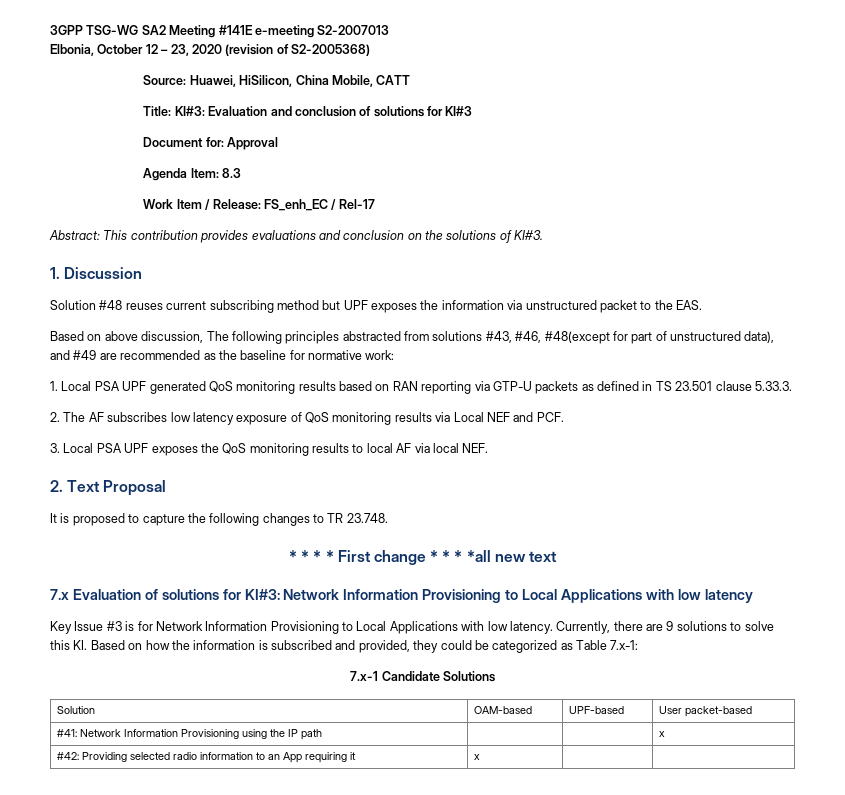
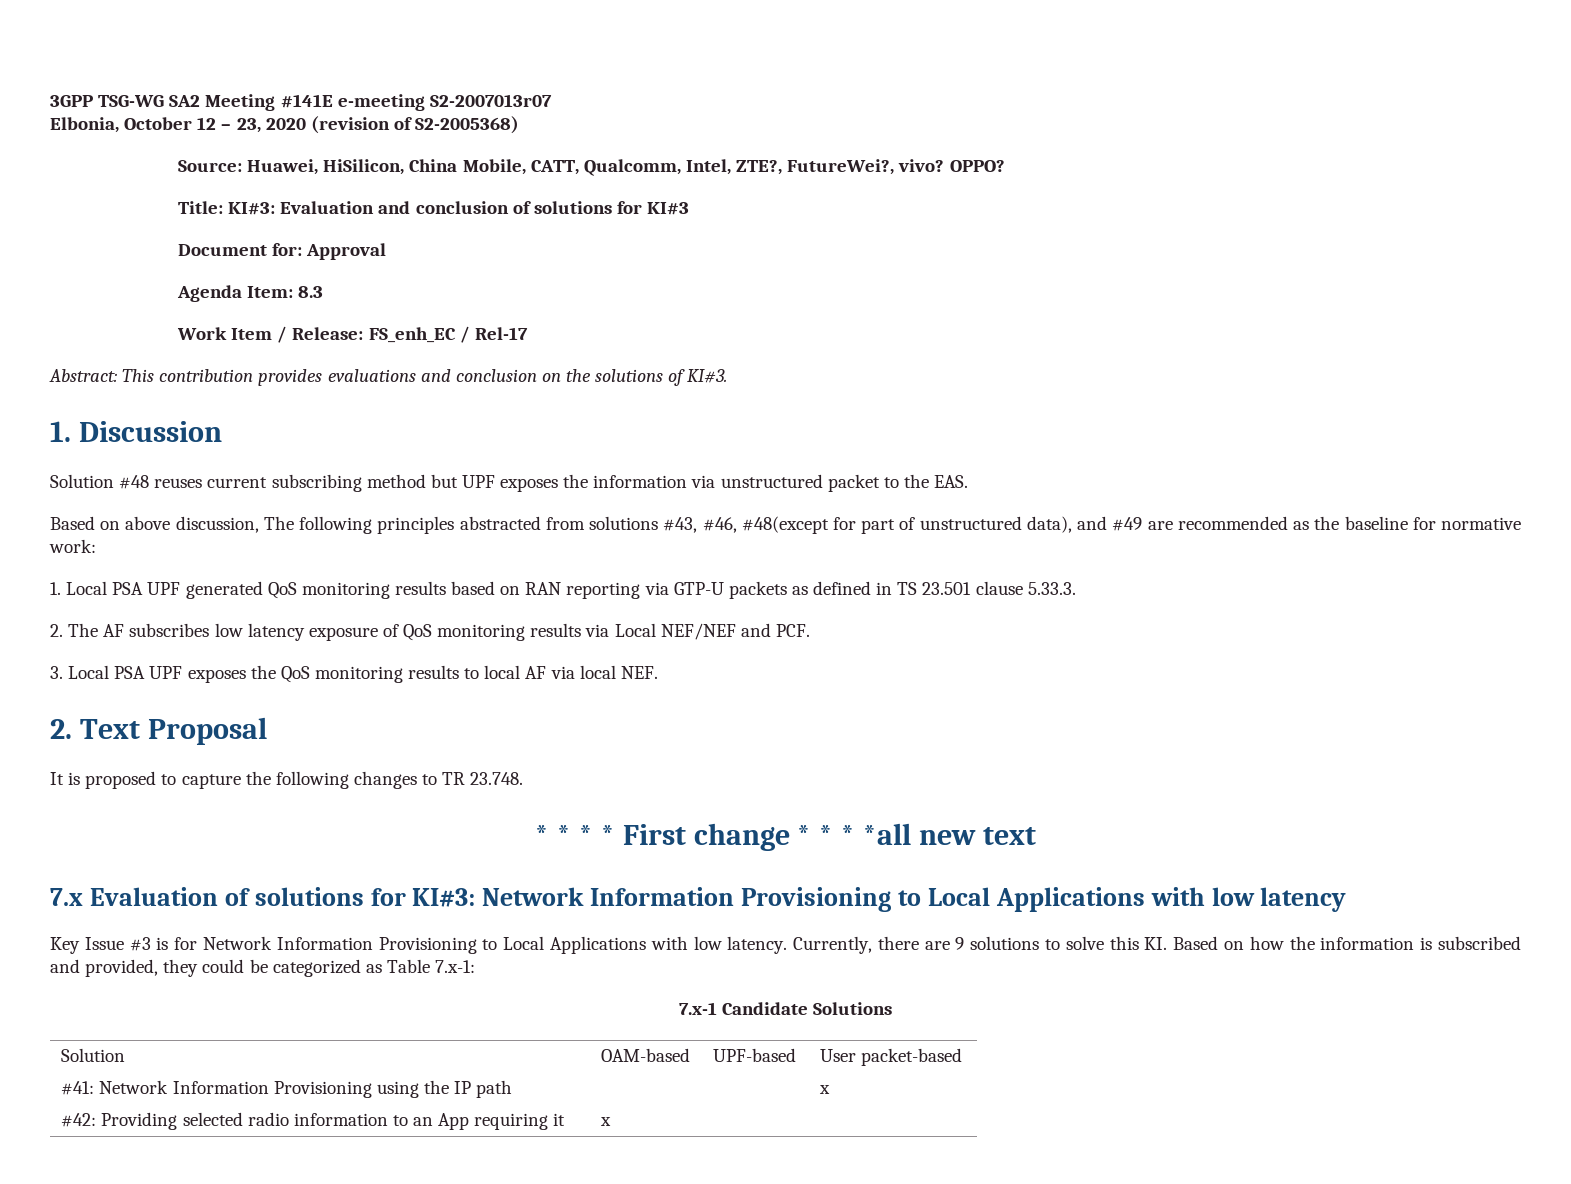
[317,25,390,35] S2-2007013 -> [429,94,552,107] S2-2007013r07
[376,75,411,85] CATT -> [530,159,1005,176] CATT, Qualcomm, Intel, ZTE?, FutureWei?, vivo? OPPO?
[486,412,510,422] NEF -> [660,623,736,640] NEF/NEF

